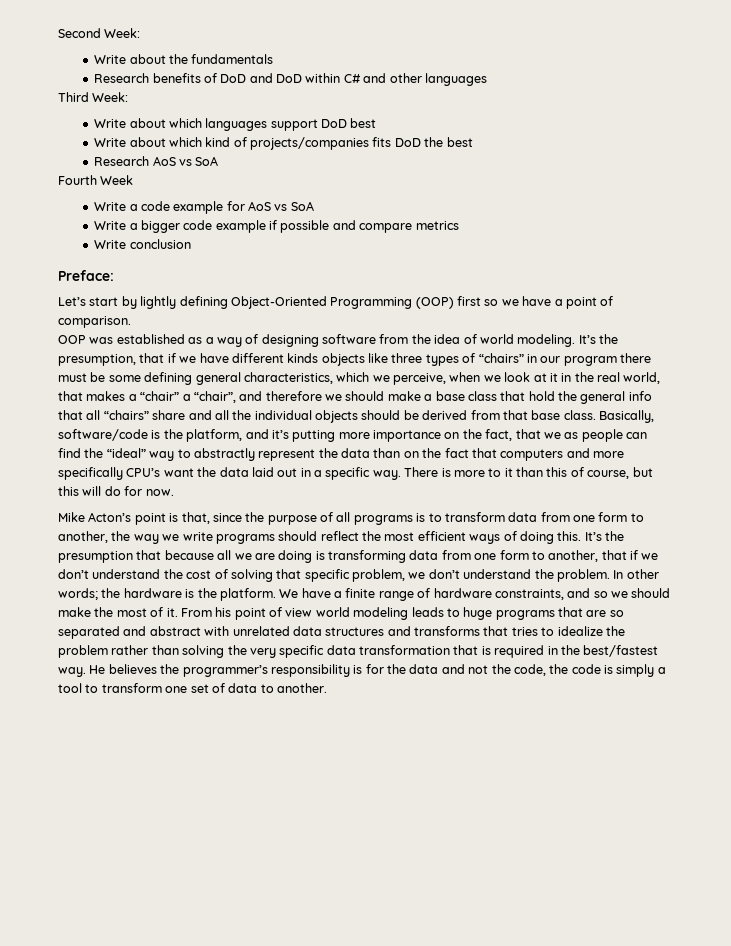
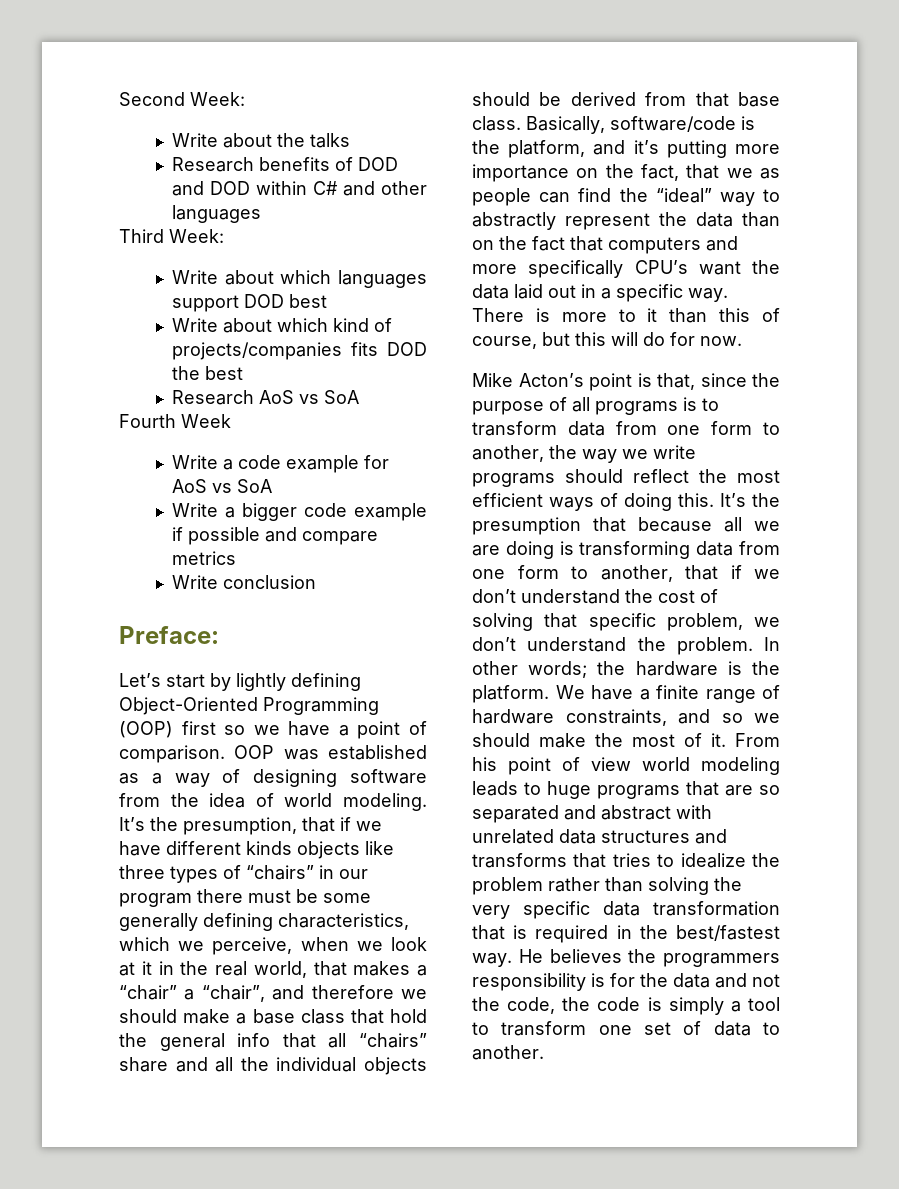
[191,54,274,64] fundamentals -> [309,133,350,148] talks
[220,73,303,83] DoD and DoD -> [357,157,398,171] [171,181,250,196] DOD and DOD
[321,119,348,128] DoD -> [243,294,284,308] DOD
[394,138,421,147] DoD -> [387,342,427,356] DOD
(131, 322) // -> (225, 754) none
[144,372,241,385] defining general -> [119,913,273,931] generally defining
[182,665,268,677] programmer’s -> [663,953,780,967] programmers

